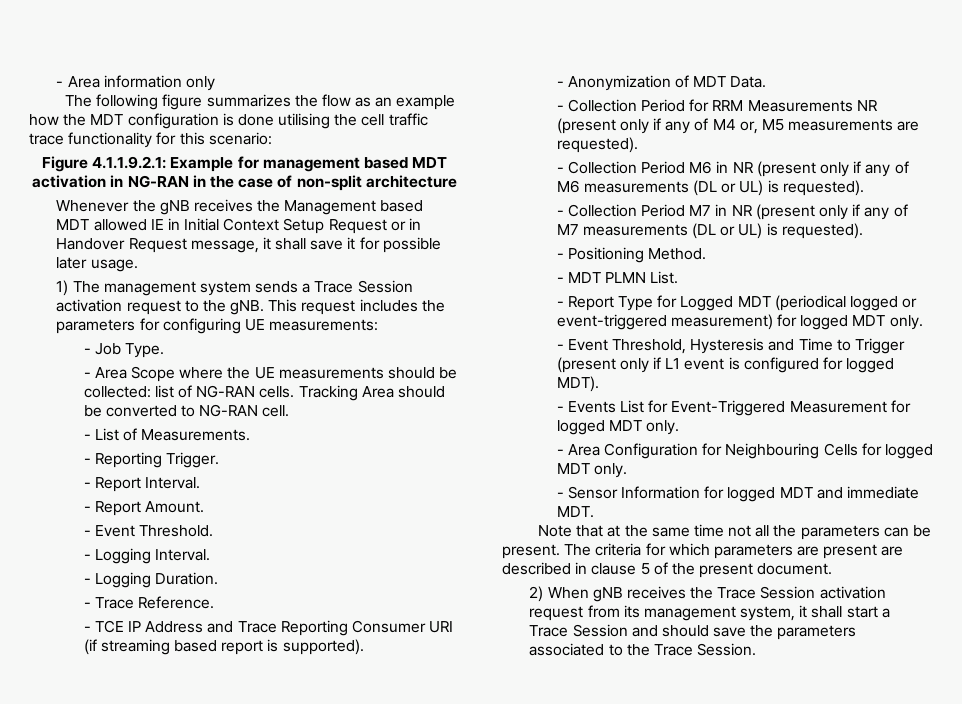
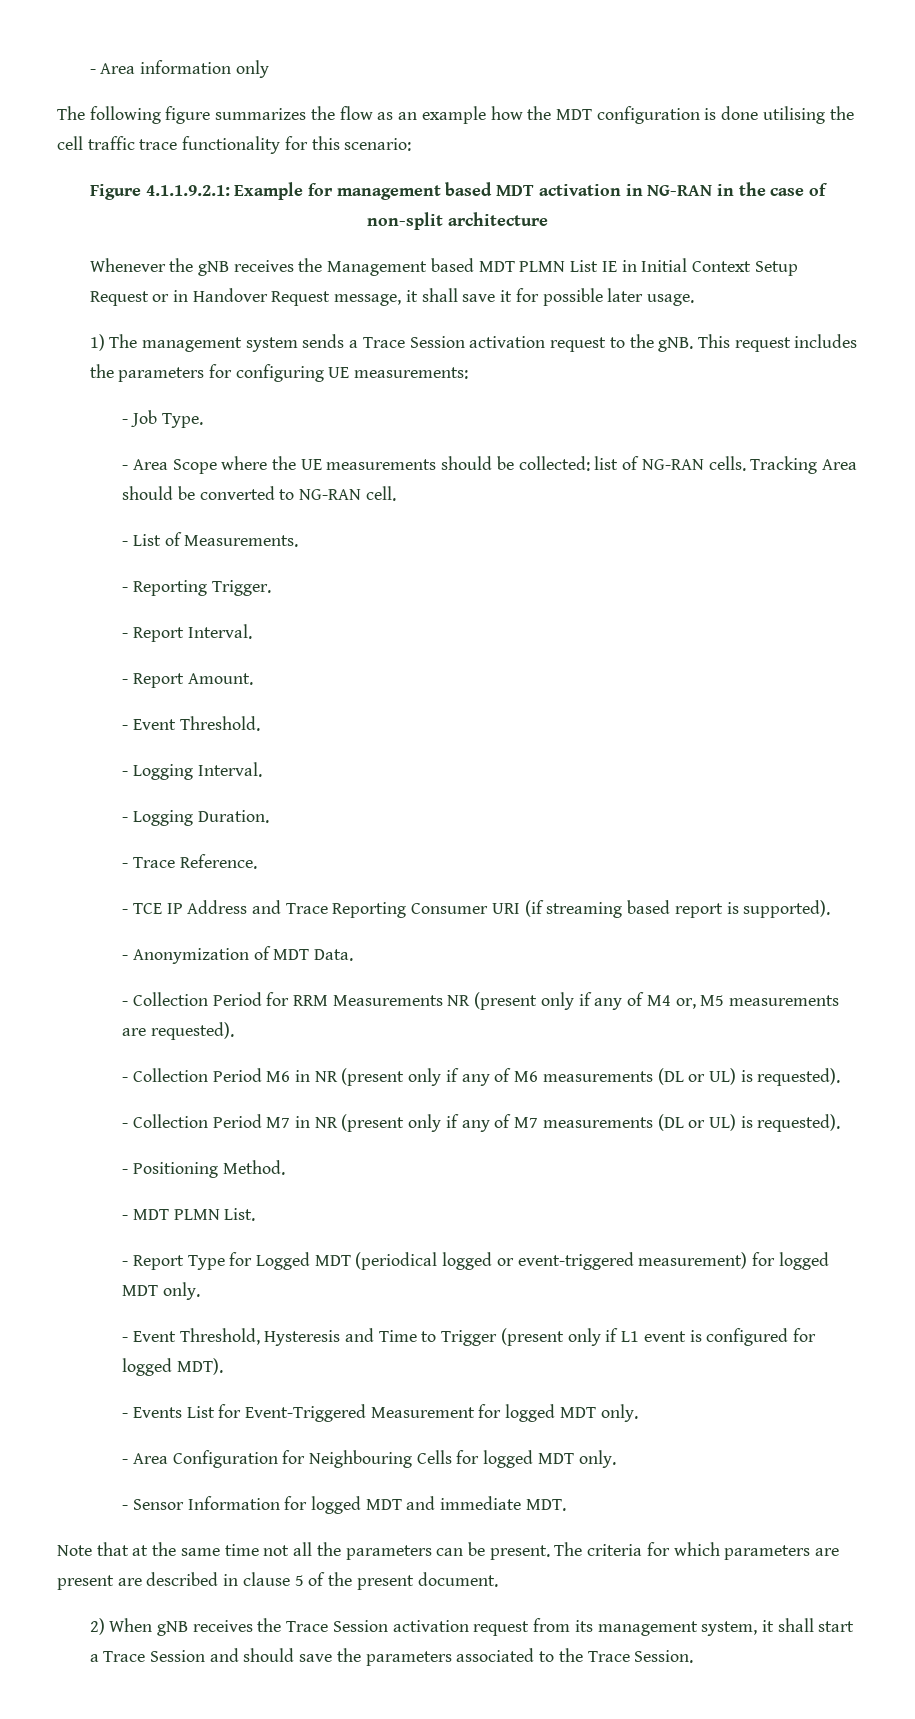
[93,219,147,231] allowed -> [519,260,599,272] PLMN List

